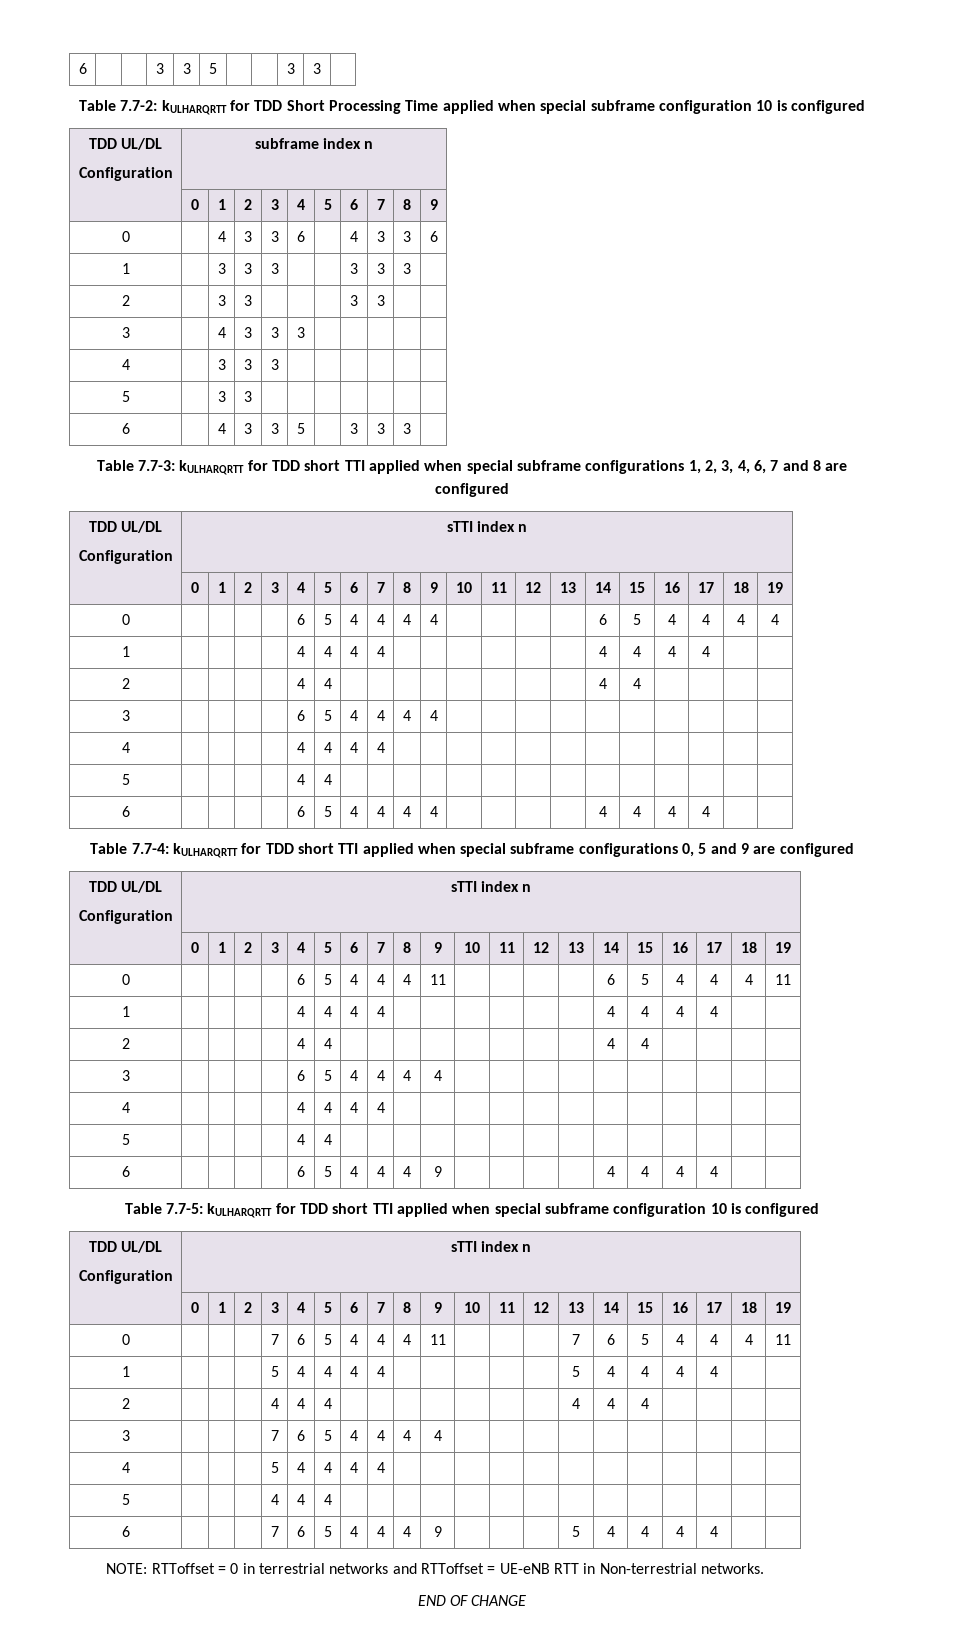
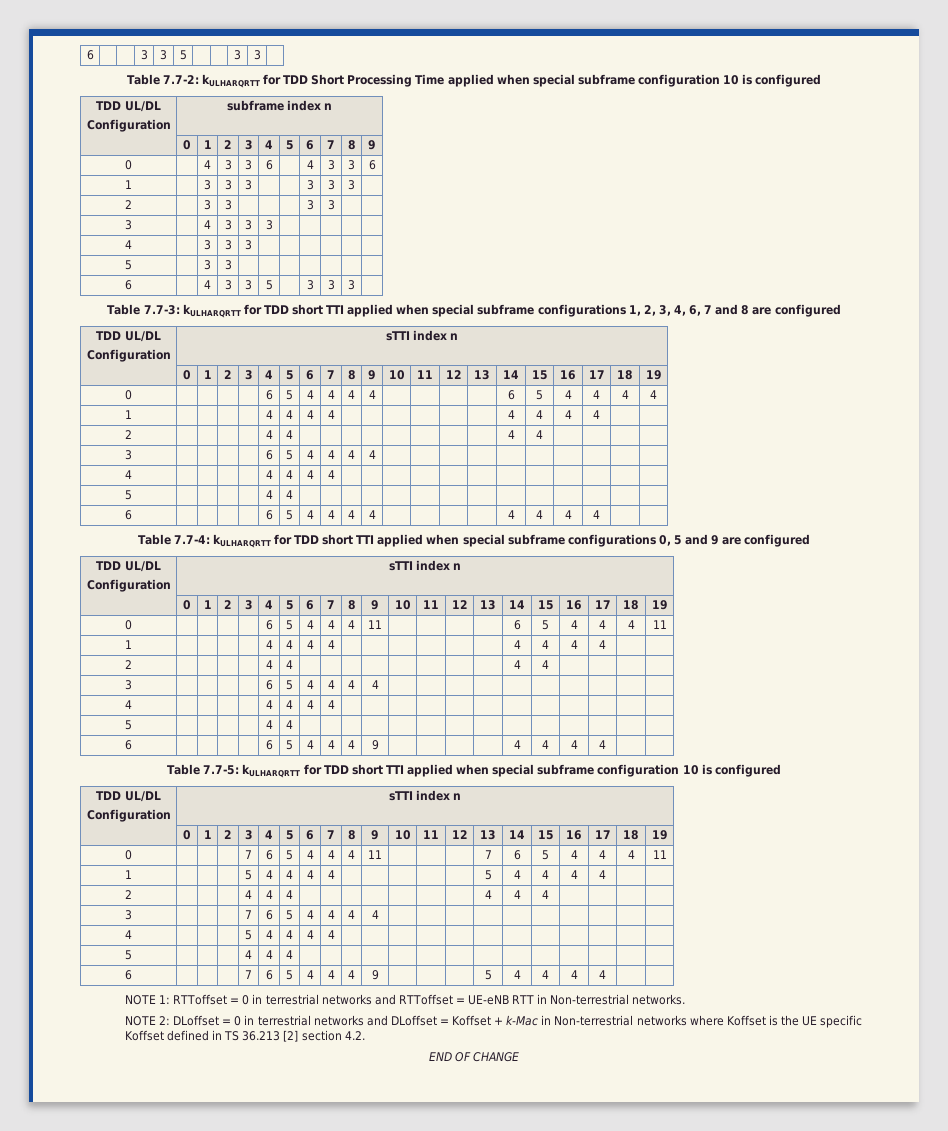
[106,1563,148,1574] NOTE: -> [124,995,171,1005] NOTE 1:
(764, 1568) none -> [124,1015,863,1028] [124,1030,365,1042] // NOTE 2: DLoffset = 0 in terrestrial networks and DLoffset = Koffset + k-Mac in Non-terrestrial networks where Koffset is the UE specific Koffset defined in TS 36.213 [2] section 4.2.

